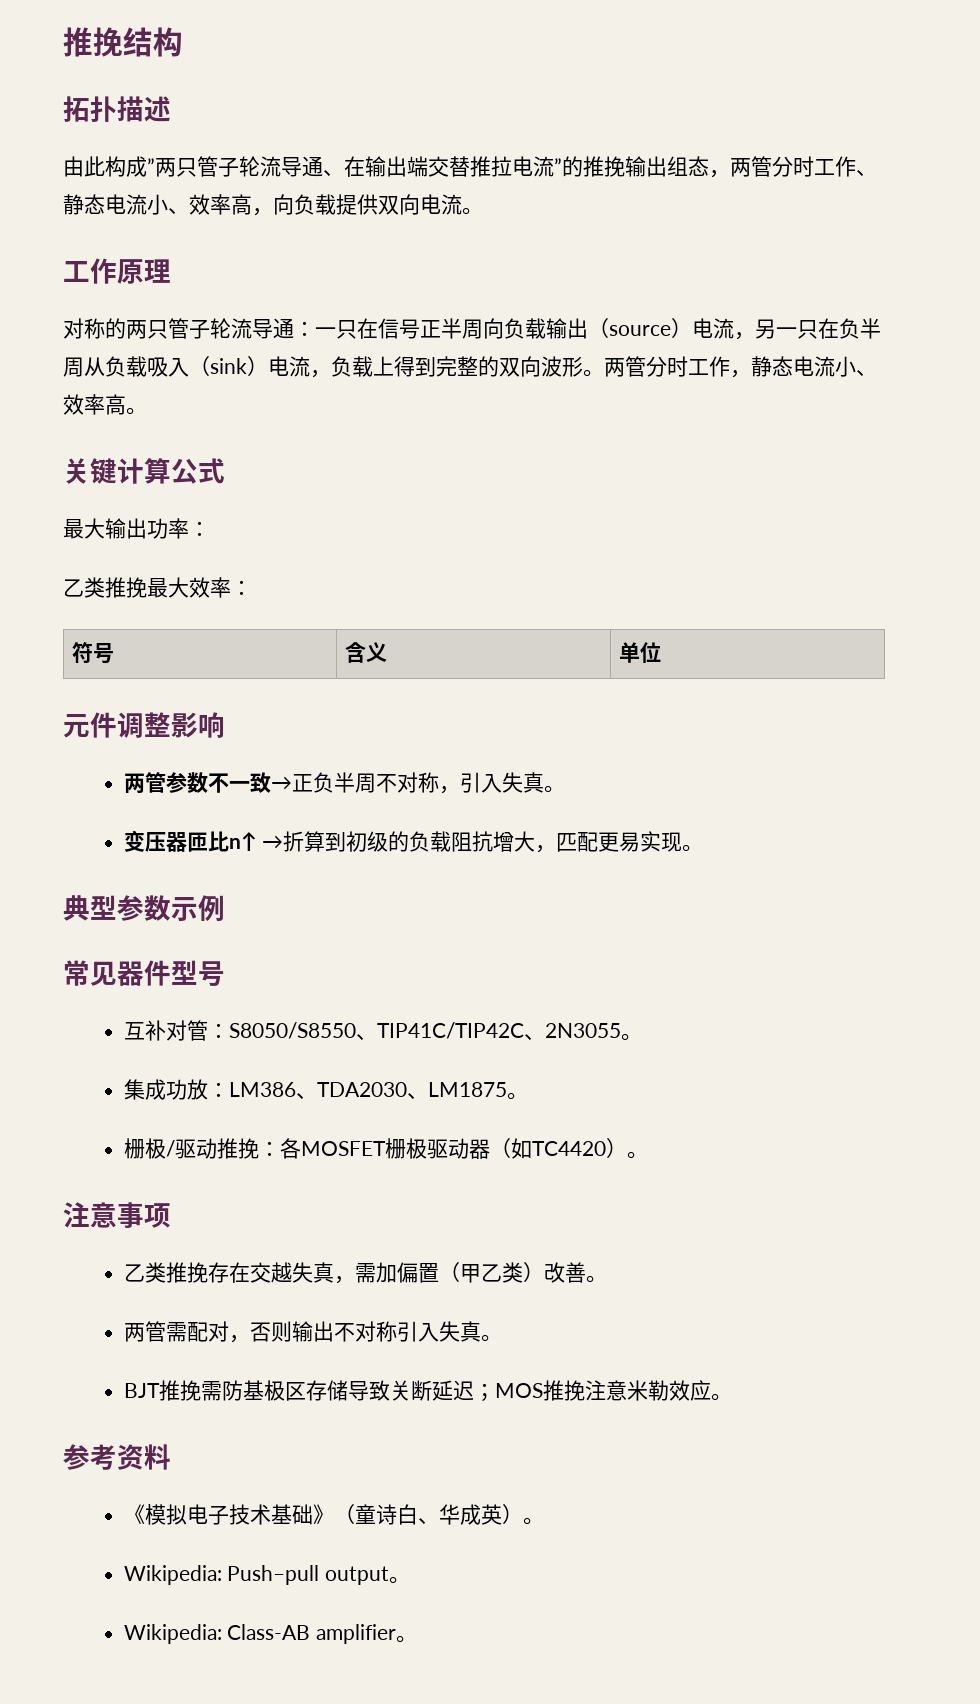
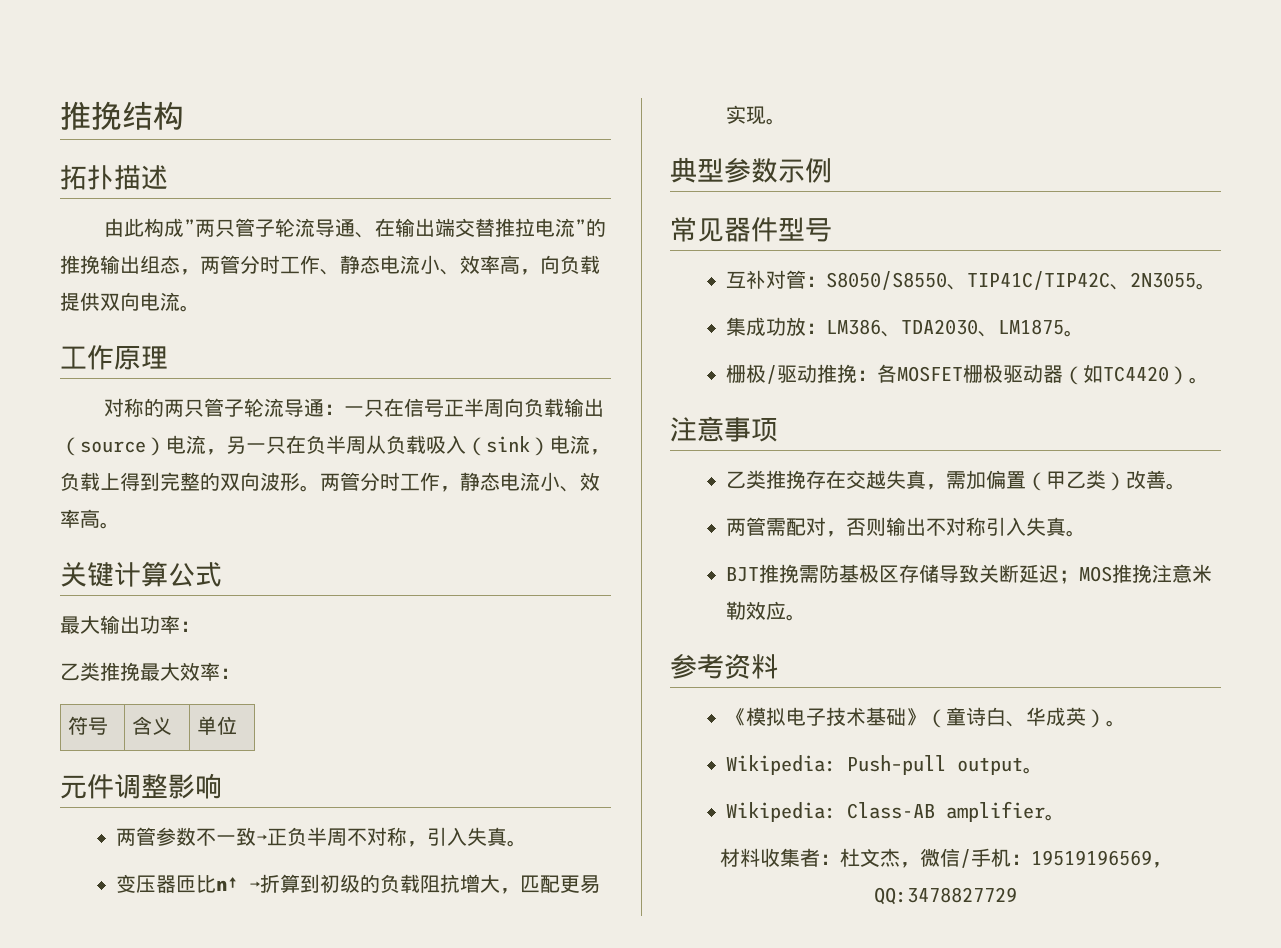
(418, 1639) none -> [719,848,1172,868] [874,887,1017,905] // 材料收集者：杜文杰，微信/手机：19519196569，QQ:3478827729

